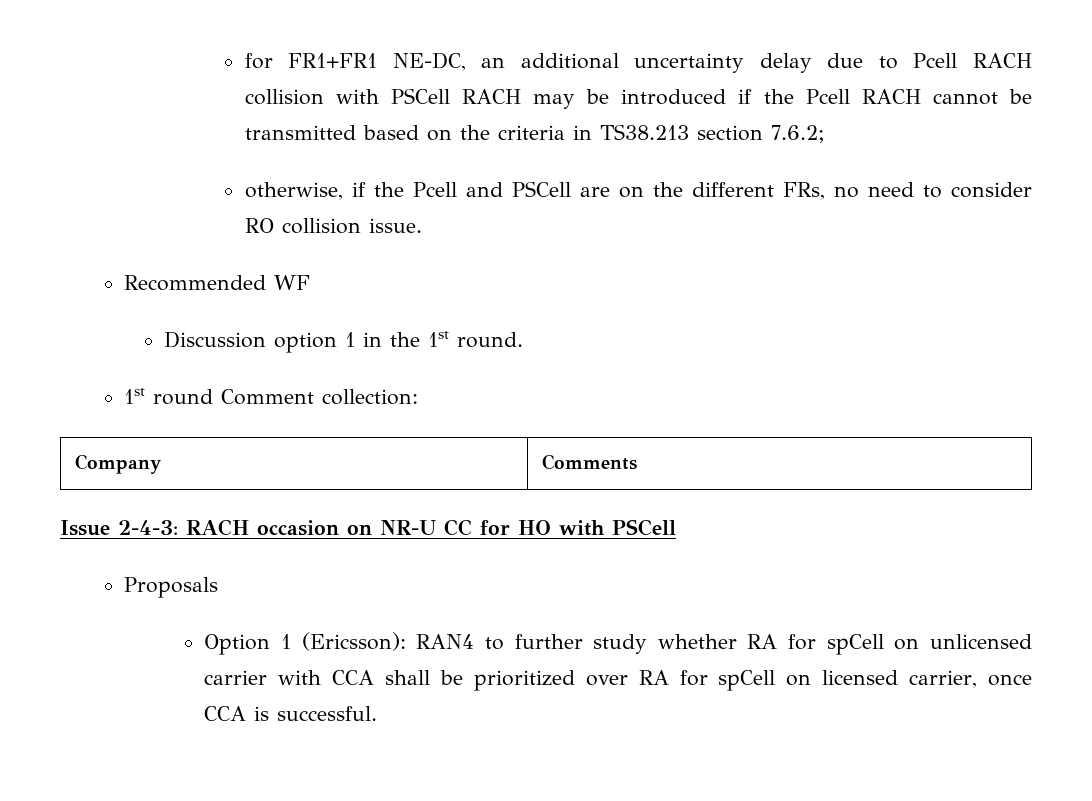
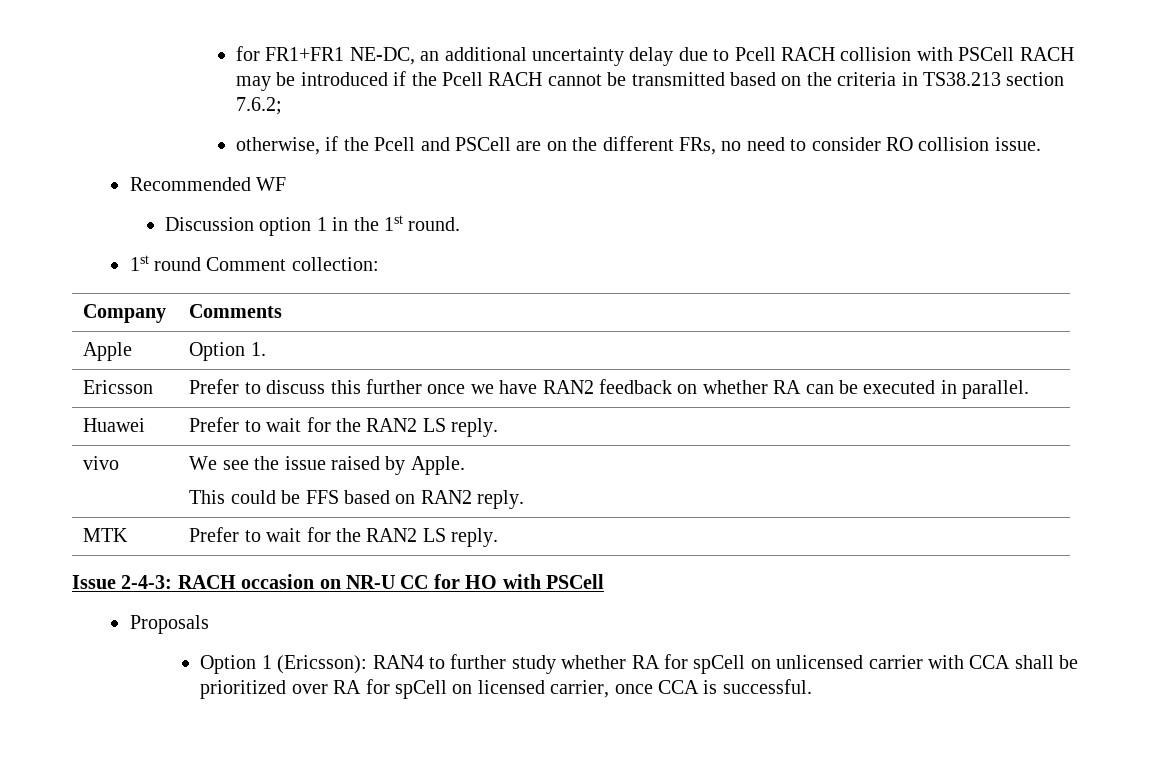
(638, 462) none -> [83,342,133,361] [189,342,266,361] [83,380,154,394] [189,379,1030,399] [83,418,146,432] [189,417,499,437] [83,456,120,470] [189,456,465,475] [189,490,525,509] [83,528,129,542] [189,527,499,547] // Apple | Option 1. // Ericsson | Prefer to discuss this further once we have RAN2 feedback on whether RA can be executed in parallel. // Huawei | Prefer to wait for the RAN2 LS reply. // vivo | We see the issue raised by Apple. // This could be FFS based on RAN2 reply. // MTK | Prefer to wait for the RAN2 LS reply.

